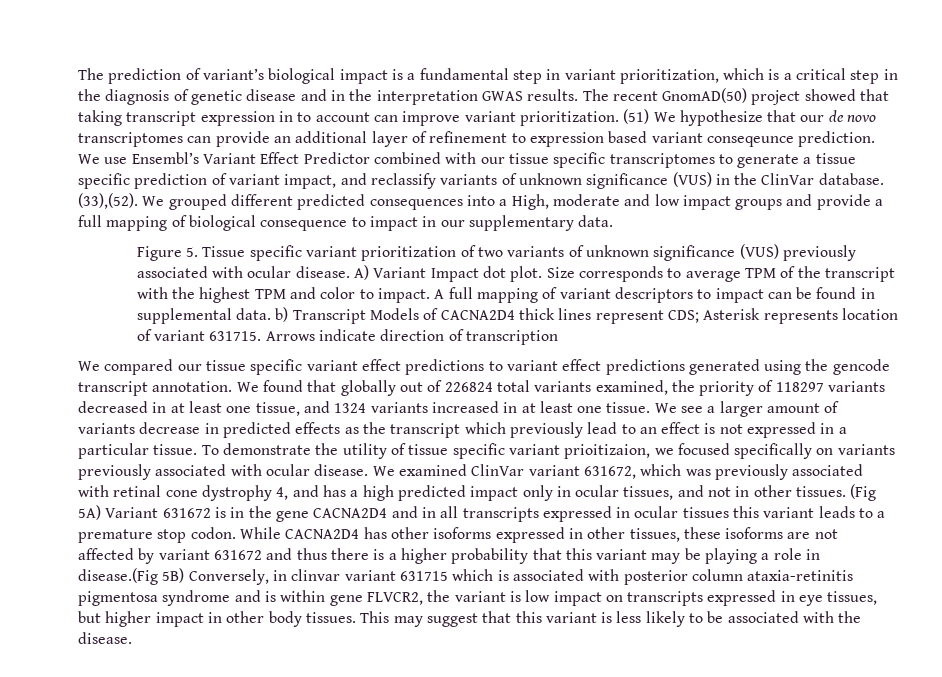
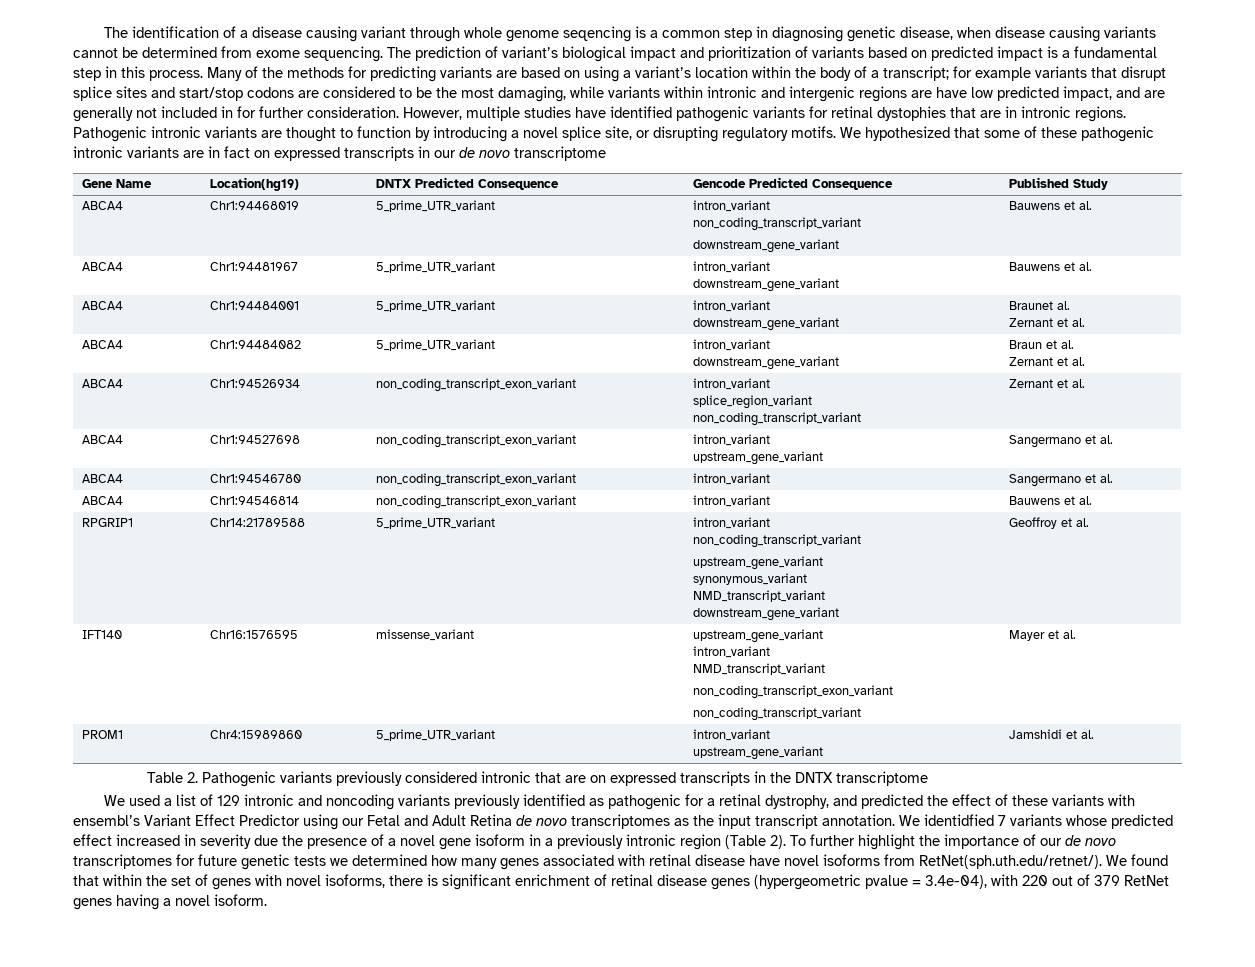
[78,68,104,80] The -> [103,26,1156,42] [73,46,411,62] The identification of a disease causing variant through whole genome seqencing is a common step in diagnosing genetic disease, when disease causing variants cannot be determined from exome sequencing. The
(388, 76) none -> [680,46,1043,61] and prioritization of variants based on predicted impact
[564,68,898,84] [78,88,890,105] [78,109,877,126] [78,131,876,147] [78,152,856,168] [78,172,884,189] [78,193,884,210] [78,215,614,231] [136,244,856,261] [136,265,895,282] [136,287,875,303] [136,307,898,324] [136,329,558,345] [78,359,890,375] [78,380,886,396] [78,401,840,417] [78,422,847,438] [78,443,895,459] [78,464,864,480] [78,484,877,501] [78,505,886,522] [78,527,838,543] [78,548,821,564] [78,568,854,585] [78,590,878,606] [78,611,862,627] [78,632,132,644] variant prioritization, which is a critical step in the diagnosis of genetic disease and in the interpretation GWAS results. The recent GnomAD(50) project showed that taking transcript expression in to account can improve variant prioritization. (51) We hypothesize that our de novo transcriptomes can provide an additional layer of refinement to expression based variant conseqeunce prediction. We use Ensembl’s Variant Effect Predictor combined with our tissue specific transcriptomes to generate a tissue specific prediction of variant impact, and reclassify variants of unknown significance (VUS) in the ClinVar database. (33),(52). We grouped different predicted consequences into a High, moderate and low impact groups and provide a full mapping of biological consequence to impact in our supplementary data. // Figure 5. Tissue specific variant prioritization of two variants of unknown significance (VUS) previously associated with ocular disease. A) Variant Impact dot plot. Size corresponds to average TPM of the transcript with the highest TPM and color to impact. A full mapping of variant descriptors to impact can be found in supplemental data. b) Transcript Models of CACNA2D4 thick lines represent CDS; Asterisk represents location of variant 631715. Arrows indicate direction of transcription // We compared our tissue specific variant effect predictions to variant effect predictions generated using the gencode transcript annotation. We found that globally out of 226824 total variants examined, the priority of 118297 variants decreased in at least one tissue, and 1324 variants increased in at least one tissue. We see a larger amount of variants decrease in predicted effects as the transcript which previously lead to an effect is not expressed in a particular tissue. To demonstrate the utility of tissue specific variant prioitizaion, we focused specifically on variants previously associated with ocular disease. We examined ClinVar variant 631672, which was previously associated with retinal cone dystrophy 4, and has a high predicted impact only in ocular tissues, and not in other tissues. (Fig 5A) Variant 631672 is in the gene CACNA2D4 and in all transcripts expressed in ocular tissues this variant leads to a premature stop codon. While CACNA2D4 has other isoforms expressed in other tissues, these isoforms are not affected by variant 631672 and thus there is a higher probability that this variant may be playing a role in disease.(Fig 5B) Conversely, in clinvar variant 631715 which is associated with posterior column ataxia-retinitis pigmentosa syndrome and is within gene FLVCR2, the variant is low impact on transcripts expressed in eye tissues, but higher impact in other body tissues. This may suggest that this variant is less likely to be associated with the disease. -> [121,66,1166,82] [73,86,1165,102] [73,106,1126,122] [73,126,1154,142] [73,146,606,161] [82,179,153,188] [210,177,300,191] [376,177,560,190] [693,177,894,190] [1009,177,1109,190] [82,201,124,210] [210,201,300,210] [376,200,496,212] [693,200,771,212] [693,217,862,231] [693,239,840,253] [1009,201,1093,210] [82,262,124,271] [210,262,299,271] [376,261,496,273] [693,261,771,273] [693,278,840,292] [1009,262,1093,271] [82,301,124,310] [210,301,300,310] [376,300,496,312] [693,300,771,312] [693,317,840,331] [1009,301,1071,310] [1009,318,1086,327] [82,340,124,349] [210,340,302,349] [376,339,496,351] [693,339,771,351] [693,356,840,370] [1009,340,1075,349] [1009,357,1086,366] [82,379,124,388] [210,379,301,388] [376,378,577,392] [693,378,771,390] [693,395,813,409] [693,412,862,426] [1009,379,1086,388] [82,435,124,444] [210,435,301,444] [376,434,577,448] [693,434,771,446] [693,451,824,465] [1009,435,1114,448] [82,474,124,483] [210,474,302,483] [376,473,577,487] [693,473,771,485] [1009,474,1114,487] [82,496,124,505] [210,496,300,505] [376,495,577,509] [693,495,771,507] [1009,496,1093,505] [82,518,134,527] [210,518,306,527] [376,517,496,529] [693,517,771,529] [693,534,862,548] [693,556,824,570] [693,573,808,585] [693,590,826,602] [693,607,840,621] [1009,517,1090,529] [82,630,123,639] [210,630,299,639] [376,629,475,641] [693,629,824,643] [693,646,771,658] [693,663,826,675] [693,685,894,699] [693,707,862,721] [1009,630,1077,641] [82,730,124,739] [210,730,303,739] [376,729,496,741] [693,729,771,741] [693,746,824,760] [1009,729,1095,739] [146,771,928,787] [103,794,1135,810] [73,814,1173,830] [73,834,1116,850] [73,854,1168,870] [73,874,1169,890] [73,894,267,910] this process. Many of the methods for predicting variants are based on using a variant’s location within the body of a transcript; for example variants that disrupt splice sites and start/stop codons are considered to be the most damaging, while variants within intronic and intergenic regions are have low predicted impact, and are generally not included in for further consideration. However, multiple studies have identified pathogenic variants for retinal dystophies that are in intronic regions. Pathogenic intronic variants are thought to function by introducing a novel splice site, or disrupting regulatory motifs. We hypothesized that some of these pathogenic intronic variants are in fact on expressed transcripts in our de novo transcriptome // Gene Name | Location(hg19) | DNTX Predicted Consequence | Gencode Predicted Consequence | Published Study // ABCA4 | Chr1:94468019 | 5_prime_UTR_variant | intron_variant // non_coding_transcript_variant // downstream_gene_variant | Bauwens et al. // ABCA4 | Chr1:94481967 | 5_prime_UTR_variant | intron_variant // downstream_gene_variant | Bauwens et al. // ABCA4 | Chr1:94484001 | 5_prime_UTR_variant | intron_variant // downstream_gene_variant | Braunet al. // Zernant et al. // ABCA4 | Chr1:94484082 | 5_prime_UTR_variant | intron_variant // downstream_gene_variant | Braun et al. // Zernant et al. // ABCA4 | Chr1:94526934 | non_coding_transcript_exon_variant | intron_variant // splice_region_variant // non_coding_transcript_variant | Zernant et al. // ABCA4 | Chr1:94527698 | non_coding_transcript_exon_variant | intron_variant // upstream_gene_variant | Sangermano et al. // ABCA4 | Chr1:94546780 | non_coding_transcript_exon_variant | intron_variant | Sangermano et al. // ABCA4 | Chr1:94546814 | non_coding_transcript_exon_variant | intron_variant | Bauwens et al. // RPGRIP1 | Chr14:21789588 | 5_prime_UTR_variant | intron_variant // non_coding_transcript_variant // upstream_gene_variant // synonymous_variant // NMD_transcript_variant // downstream_gene_variant | Geoffroy et al. // IFT140 | Chr16:1576595 | missense_variant | upstream_gene_variant // intron_variant // NMD_transcript_variant // non_coding_transcript_exon_variant // non_coding_transcript_variant | Mayer et al. // PROM1 | Chr4:15989860 | 5_prime_UTR_variant | intron_variant // upstream_gene_variant | Jamshidi et al. // Table 2. Pathogenic variants previously considered intronic that are on expressed transcripts in the DNTX transcriptome // We used a list of 129 intronic and noncoding variants previously identified as pathogenic for a retinal dystrophy, and predicted the effect of these variants with ensembl’s Variant Effect Predictor using our Fetal and Adult Retina de novo transcriptomes as the input transcript annotation. We identidfied 7 variants whose predicted effect increased in severity due the presence of a novel gene isoform in a previously intronic region (Table 2). To further highlight the importance of our de novo transcriptomes for future genetic tests we determined how many genes associated with retinal disease have novel isoforms from RetNet(sph.uth.edu/retnet/). We found that within the set of genes with novel isoforms, there is significant enrichment of retinal disease genes (hypergeometric pvalue = 3.4e-04), with 220 out of 379 RetNet genes having a novel isoform.

